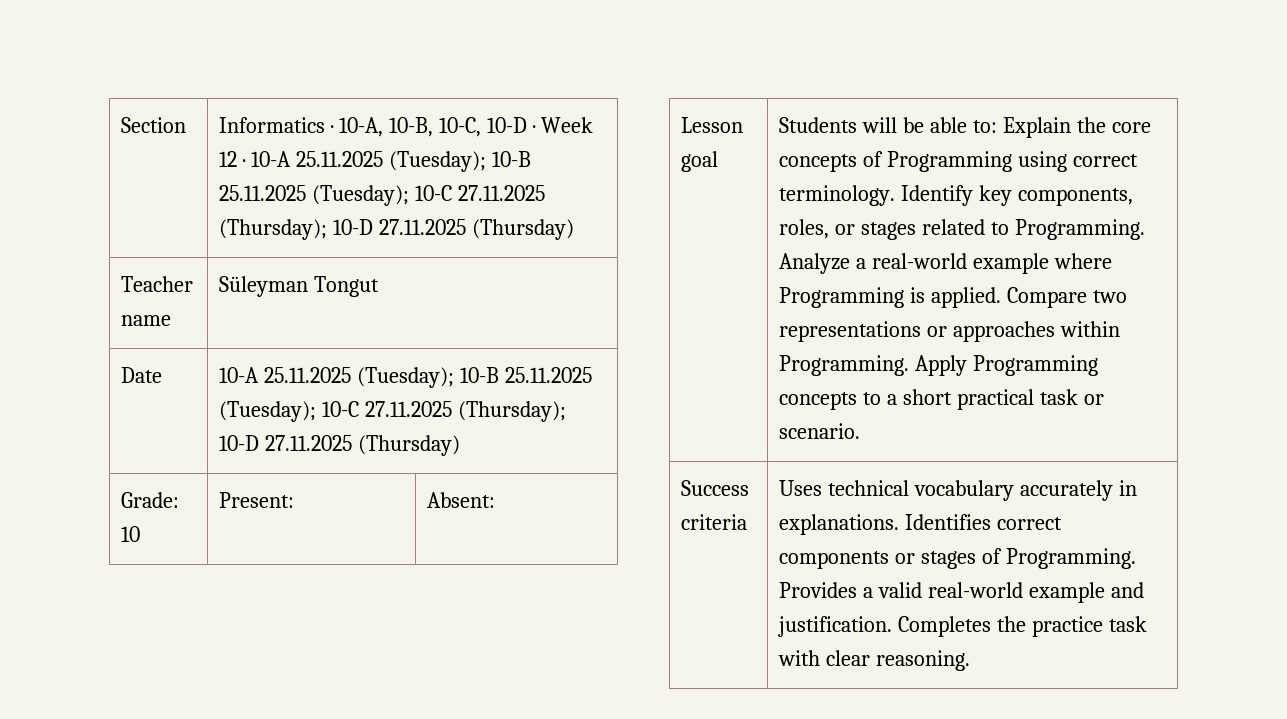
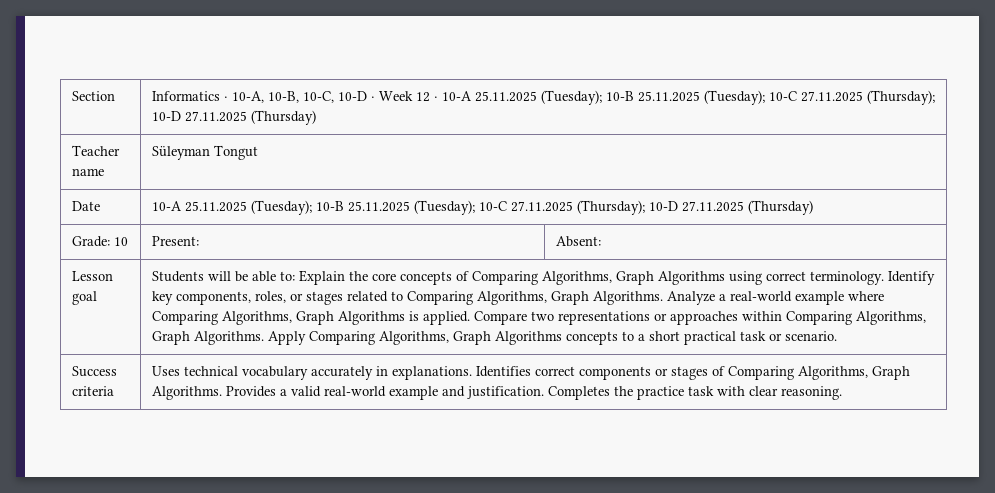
[886,151,1012,172] Programming -> [471,271,725,285] Comparing Algorithms, Graph Algorithms
[1014,219,1145,240] Programming. -> [406,291,663,305] Comparing Algorithms, Graph Algorithms.
[778,287,904,308] Programming -> [151,311,405,325] Comparing Algorithms, Graph Algorithms
[778,355,1098,376] Programming. Apply Programming -> [785,311,926,325] [151,331,562,345] Comparing Algorithms, Graph Algorithms. Apply Comparing Algorithms, Graph Algorithms
[1005,548,1136,569] Programming. -> [727,366,910,380] [151,386,222,400] Comparing Algorithms, Graph Algorithms.

